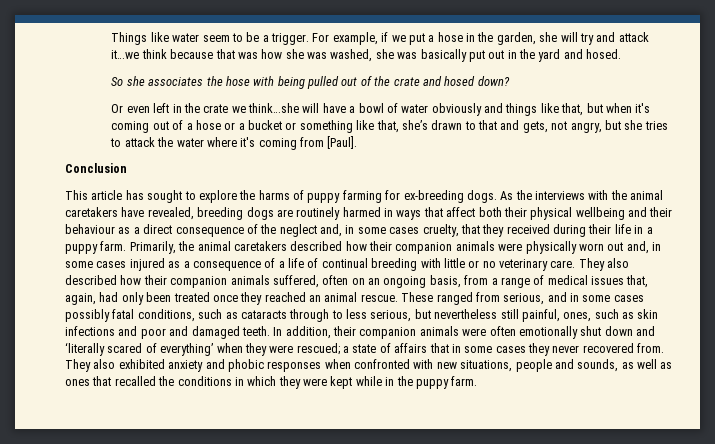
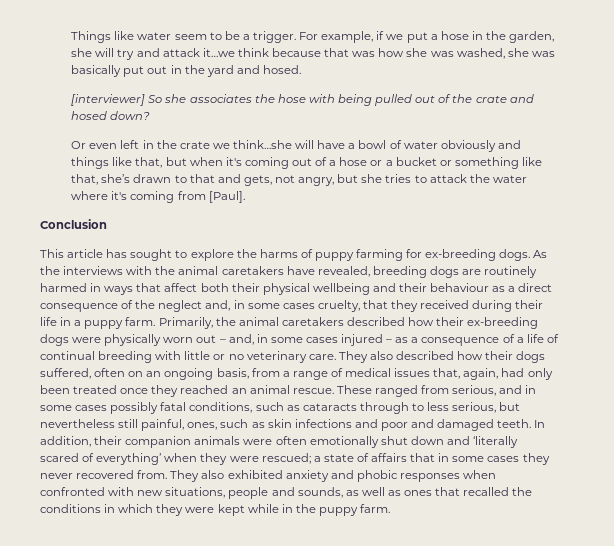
(622, 54) none -> [71,94,146,106] [interviewer]
[395,241,495,254] companion animals -> [467,317,539,329] [40,334,69,346] ex-breeding dogs
(624, 246) none -> [219,339,226,343] –
(165, 264) none -> [386,339,393,343] –
[170,275,270,288] companion animals -> [516,351,546,363] dogs

